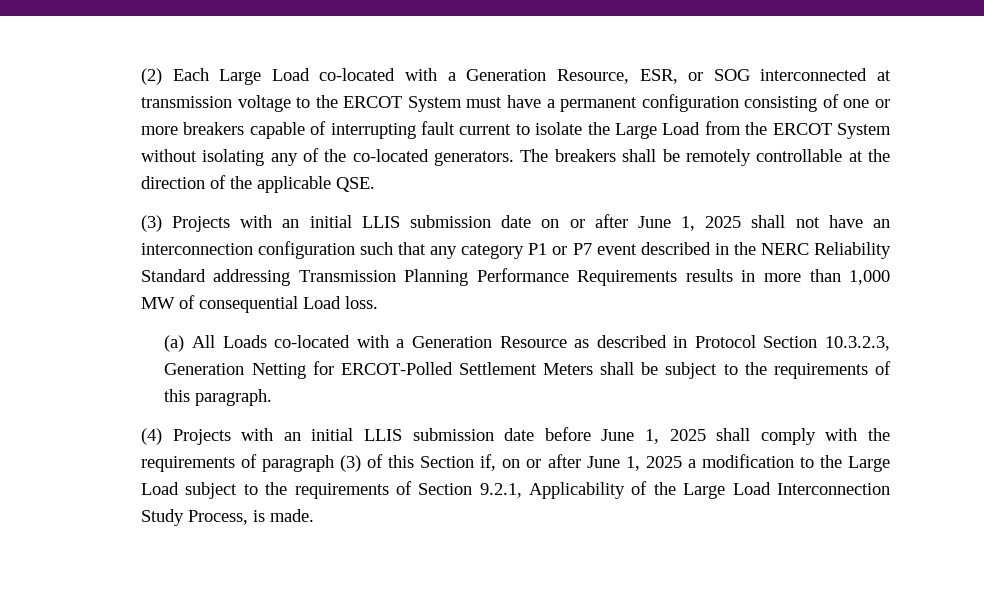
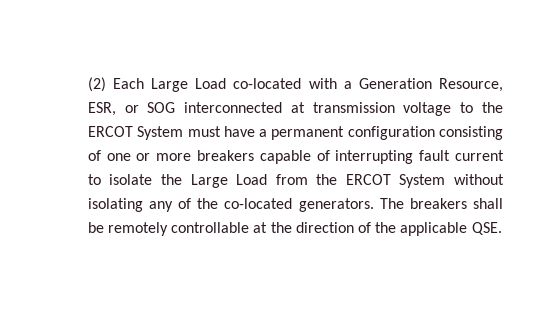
[140,214,891,232] [140,241,891,259] [140,268,890,286] [140,295,378,313] [164,335,890,352] [164,361,891,379] [164,389,273,406] [140,427,890,445] [140,454,890,472] [140,481,890,499] [140,509,314,526] // (3) Projects with an initial LLIS submission date on or after June 1, 2025 shall not have an interconnection configuration such that any category P1 or P7 event described in the NERC Reliability Standard addressing Transmission Planning Performance Requirements results in more than 1,000 MW of consequential Load loss. // (a) All Loads co-located with a Generation Resource as described in Protocol Section 10.3.2.3, Generation Netting for ERCOT-Polled Settlement Meters shall be subject to the requirements of this paragraph. // (4) Projects with an initial LLIS submission date before June 1, 2025 shall comply with the requirements of paragraph (3) of this Section if, on or after June 1, 2025 a modification to the Large Load subject to the requirements of Section 9.2.1, Applicability of the Large Load Interconnection Study Process, is made. -> (502, 228) none

